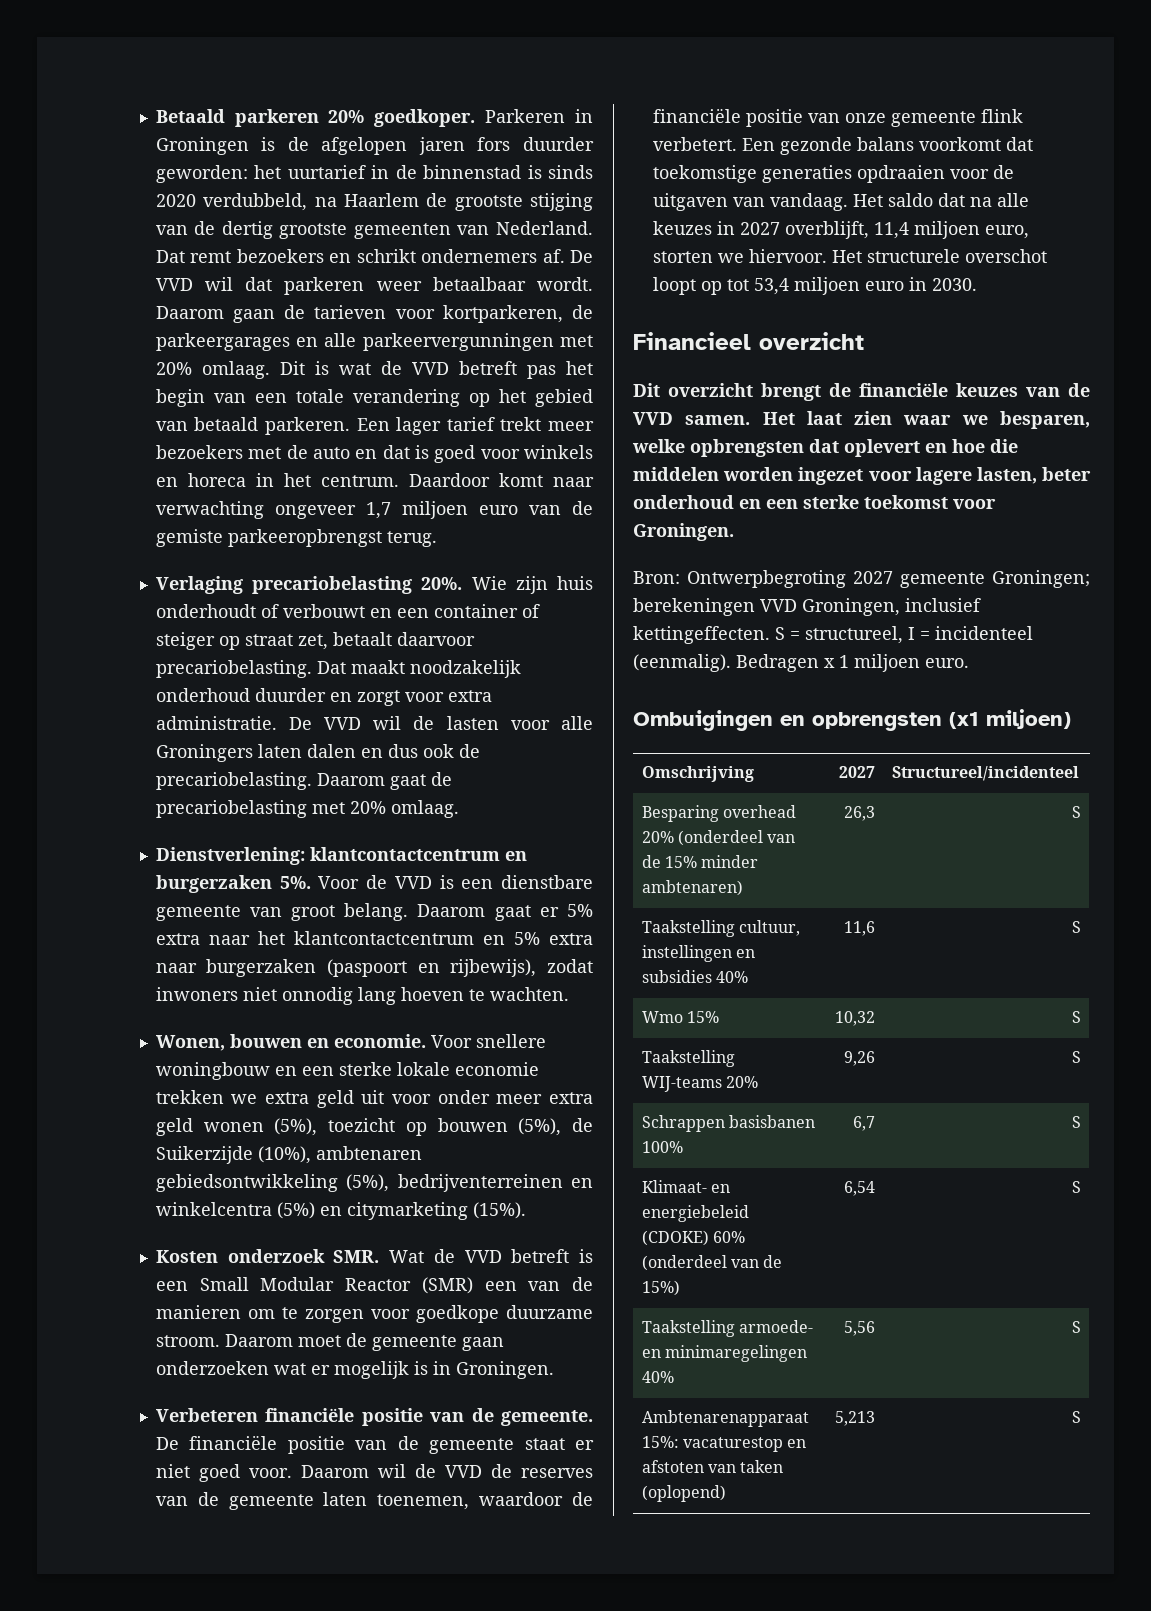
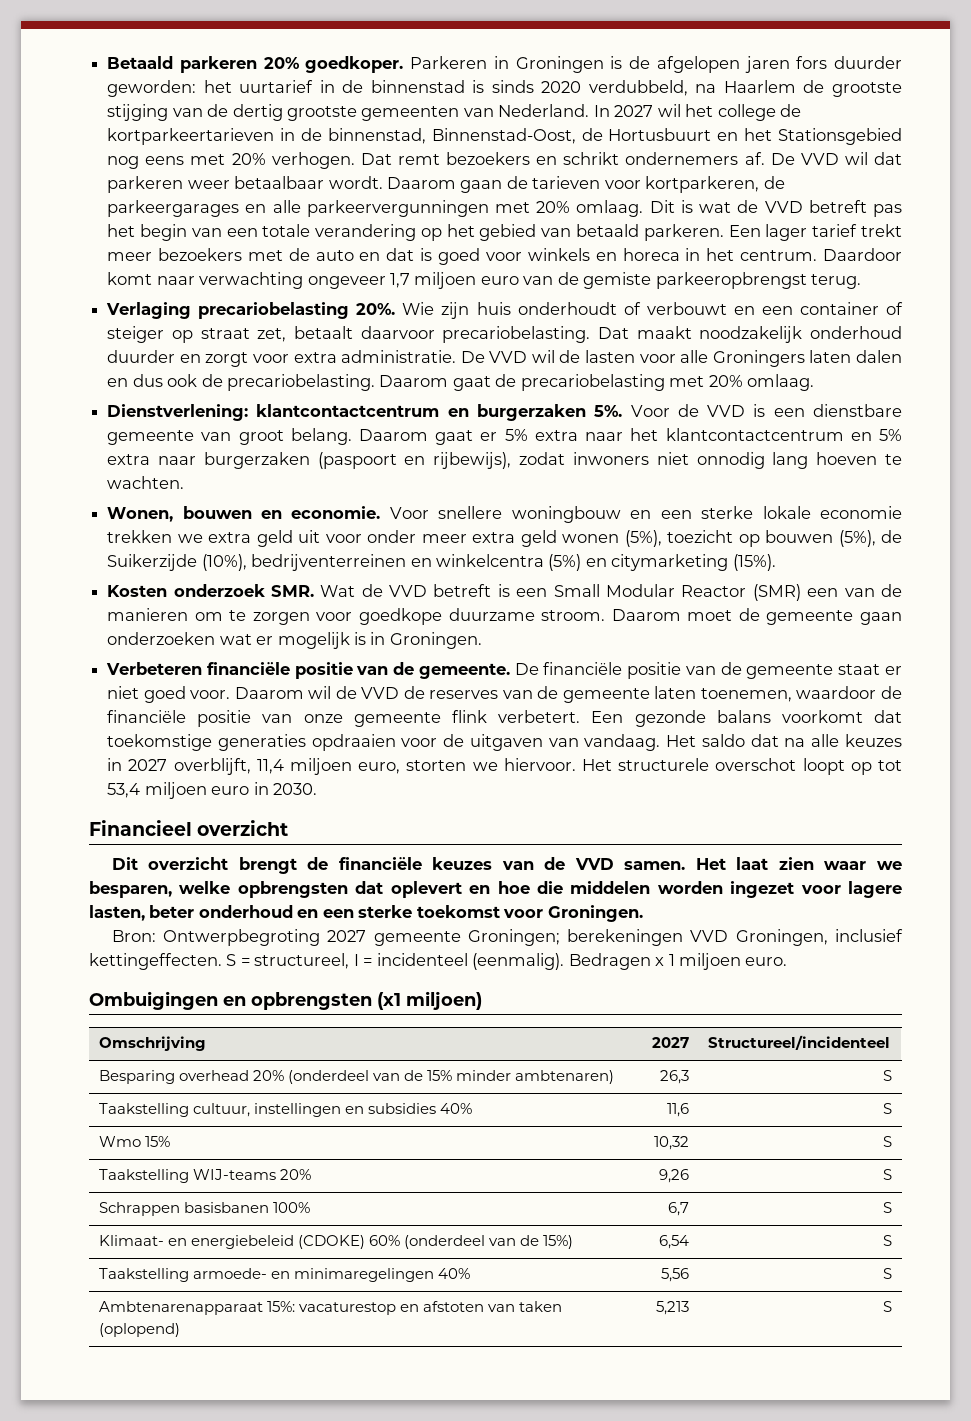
(593, 228) none -> [593,104,802,121] [107,128,903,145] [107,152,355,169] In 2027 wil het college de kortparkeertarieven in de binnenstad, Binnenstad-Oost, de Hortusbuurt en het Stationsgebied nog eens met 20% verhogen.
[315,1146,422,1160] [155,1174,390,1192] ambtenaren gebiedsontwikkeling (5%), -> (247, 562) none

